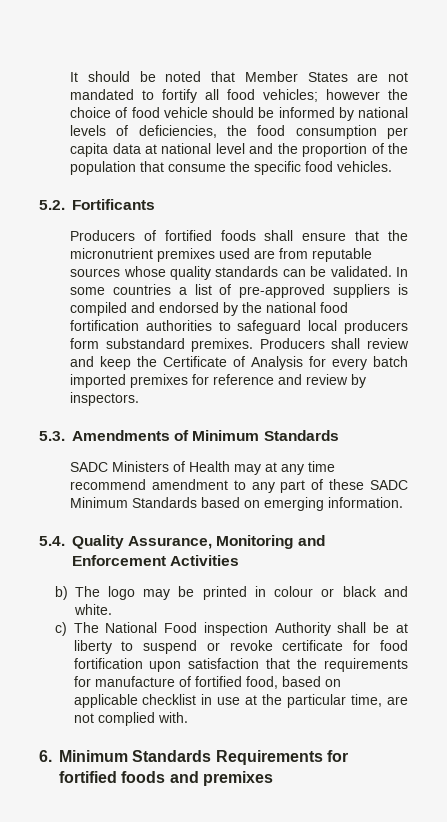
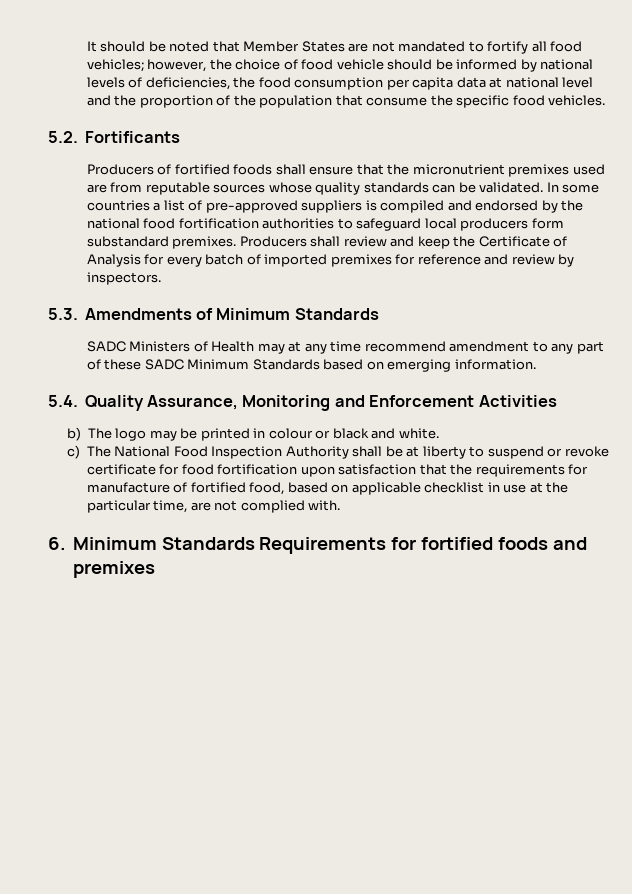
[326,89,381,100] however -> [147,59,207,72] however,
(408, 361) none -> [246,254,261,265] of
[203,622,268,636] inspection -> [211,446,283,459] Inspection

